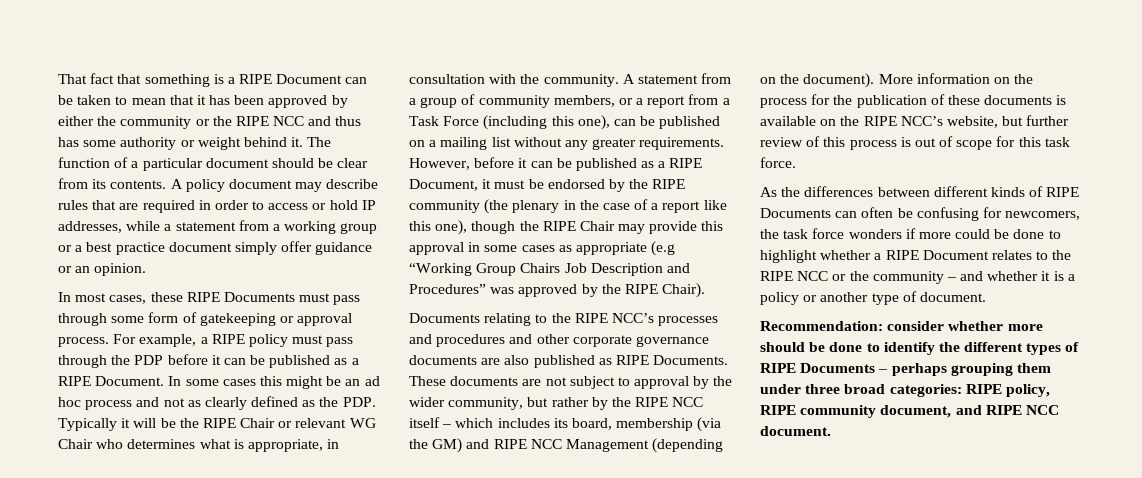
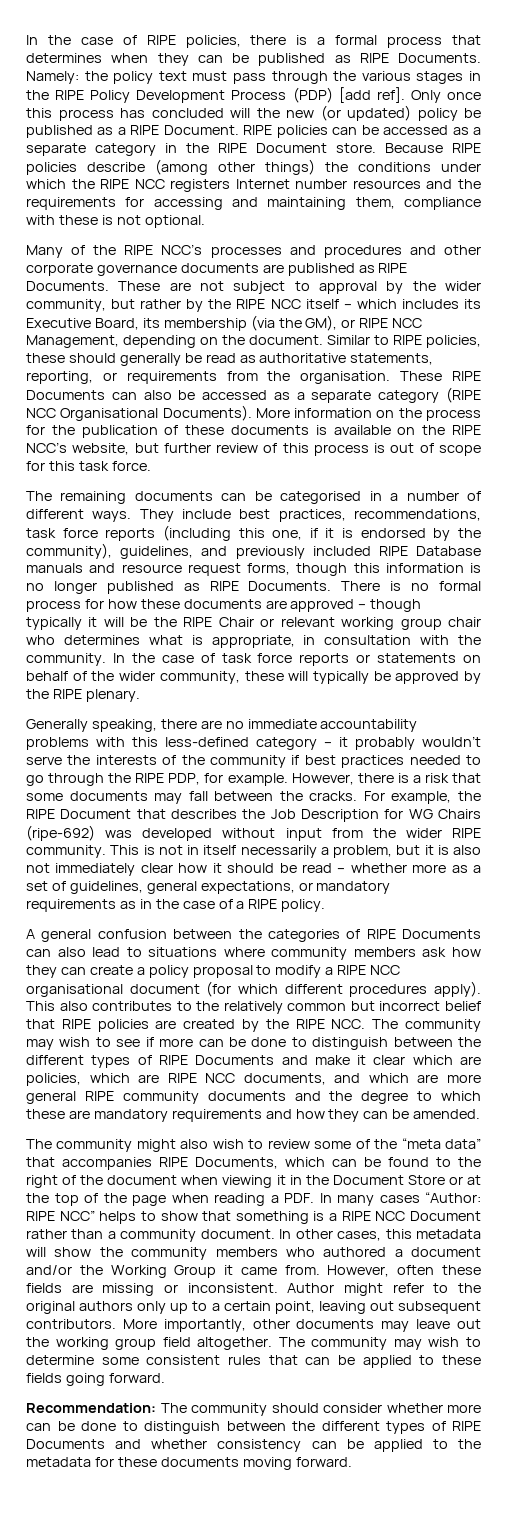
[58,73,368,87] [58,95,348,108] [58,116,362,129] [58,137,332,150] [58,157,369,171] [58,178,379,192] [58,200,376,213] [58,220,378,234] [58,241,373,255] [58,263,147,276] [58,292,361,305] [58,312,353,326] [58,334,354,347] [58,354,246,368] That fact that something is a RIPE Document can be taken to mean that it has been approved by either the community or the RIPE NCC and thus has some authority or weight behind it. The function of a particular document should be clear from its contents. A policy document may describe rules that are required in order to access or hold IP addresses, while a statement from a working group or a best practice document simply offer guidance or an opinion. // In most cases, these RIPE Documents must pass through some form of gatekeeping or approval process. For example, a RIPE policy must pass through the PDP before it can -> [26,35,482,48] [26,53,481,66] [26,71,482,84] [26,87,481,103] [26,105,458,121] In the case of RIPE policies, there is a formal process that determines when they can be published as RIPE Documents. Namely: the policy text must pass through the various stages in the RIPE Policy Development Process (PDP) [add ref]. Only once this process has concluded will the new (or updated) policy
[168,376,380,389] [58,396,376,410] [58,418,376,431] [58,439,340,452] [409,73,732,87] [409,94,730,108] [409,115,721,130] [409,137,725,150] [409,157,703,171] [409,179,686,192] [409,199,727,214] [409,220,724,235] [409,241,676,256] [409,263,690,276] [409,283,706,298] [409,313,548,326] In some cases this might be an ad hoc process and not as clearly defined as the PDP. Typically it will be the RIPE Chair or relevant WG Chair who determines what is appropriate, in consultation with the community. A statement from a group of community members, or a report from a Task Force (including this one), can be published on a mailing list without any greater requirements. However, before it can be published as a RIPE Document, it must be endorsed by the RIPE community (the plenary in the case of a report like this one), though the RIPE Chair may provide this approval in some cases as appropriate (e.g “Working Group Chairs Job Description and Procedures” was approved by the RIPE Chair). // Documents relating to -> [243,125,481,138] [26,143,481,156] [26,159,481,175] [26,179,481,192] [26,197,481,210] [26,215,205,228] [26,245,86,258] RIPE policies can be accessed as a separate category in the RIPE Document store. Because RIPE policies describe (among other things) the conditions under which the RIPE NCC registers Internet number resources and the requirements for accessing and maintaining them, compliance with these is not optional. // Many of
[504,355,530,365] also -> (284, 268) none
[450,376,519,386] documents -> (161, 286) none
[571,417,722,432] [409,438,724,453] [760,73,875,88] board, membership (via the GM) and RIPE NCC Management (depending on the document). -> [26,315,423,331] [26,335,481,348] [26,353,434,366] [26,371,481,384] [26,387,481,403] [26,405,252,421] Executive Board, its membership (via the GM), or RIPE NCC Management, depending on the document. Similar to RIPE policies, these should generally be read as authoritative statements, reporting, or requirements from the organisation. These RIPE Documents can also be accessed as a separate category (RIPE NCC Organisational Documents).
[760,186,1080,197] [760,207,1081,221] [760,228,902,239] As the differences between different kinds of RIPE Documents can often be confusing for newcomers, the task force wonders -> [26,491,482,504] [26,509,481,522] [26,525,481,541] [26,543,482,559] [26,563,481,576] [26,581,482,594] [26,599,422,612] [26,617,481,630] [26,635,481,648] [26,653,481,666] [26,671,481,684] [26,689,140,702] [26,719,418,732] [26,736,481,750] [26,755,481,768] [26,773,481,786] [26,791,481,804] [26,809,481,822] [26,825,481,841] [26,845,481,858] [26,863,482,876] [26,881,391,894] [26,899,326,912] [26,929,481,942] [26,947,481,960] [26,965,401,978] [26,981,482,997] [26,1001,481,1014] [26,1019,482,1032] [26,1037,141,1050] The remaining documents can be categorised in a number of different ways. They include best practices, recommendations, task force reports (including this one, if it is endorsed by the community), guidelines, and previously included RIPE Database manuals and resource request forms, though this information is no longer published as RIPE Documents. There is no formal process for how these documents are approved – though typically it will be the RIPE Chair or relevant working group chair who determines what is appropriate, in consultation with the community. In the case of task force reports or statements on behalf of the wider community, these will typically be approved by the RIPE plenary. // Generally speaking, there are no immediate accountability problems with this less-defined category – it probably wouldn’t serve the interests of the community if best practices needed to go through the RIPE PDP, for example. However, there is a risk that some documents may fall between the cracks. For example, the RIPE Document that describes the Job Description for WG Chairs (ripe-692) was developed without input from the wider RIPE community. This is not in itself necessarily a problem, but it is also not immediately clear how it should be read – whether more as a set of guidelines, general expectations, or mandatory requirements as in the case of a RIPE policy. // A general confusion between the categories of RIPE Documents can also lead to situations where community members ask how they can create a policy proposal to modify a RIPE NCC organisational document (for which different procedures apply). This also contributes to the relatively common but incorrect belief that RIPE policies are created by the RIPE NCC. The community may wish to see
[955,229,1061,239] [760,250,1072,263] [760,271,1075,284] [760,291,986,305] [760,321,1043,331] [760,342,1080,355] [760,363,1051,376] [760,384,1050,397] [760,405,1059,418] [760,426,831,436] could be done to highlight whether a RIPE Document relates to the RIPE NCC or the community – and whether it is a policy or another type of document. // Recommendation: consider whether more should be done to identify the different types of RIPE Documents – perhaps grouping them under three broad categories: RIPE policy, RIPE community document, and RIPE NCC document. -> [198,1037,482,1050] [26,1055,482,1068] [26,1073,481,1086] [26,1091,481,1104] [26,1109,481,1122] [26,1138,481,1152] [26,1157,481,1170] [26,1175,481,1188] [26,1192,481,1206] [26,1210,481,1224] [26,1229,482,1242] [26,1247,481,1260] [26,1265,481,1278] [26,1283,482,1296] [26,1301,481,1314] [26,1319,481,1332] [26,1337,481,1350] [26,1355,482,1368] [26,1373,165,1386] [26,1403,481,1416] [26,1421,481,1434] [26,1439,481,1452] [26,1457,352,1470] can be done to distinguish between the different types of RIPE Documents and make it clear which are policies, which are RIPE NCC documents, and which are more general RIPE community documents and the degree to which these are mandatory requirements and how they can be amended. // The community might also wish to review some of the “meta data” that accompanies RIPE Documents, which can be found to the right of the document when viewing it in the Document Store or at the top of the page when reading a PDF. In many cases “Author: RIPE NCC” helps to show that something is a RIPE NCC Document rather than a community document. In other cases, this metadata will show the community members who authored a document and/or the Working Group it came from. However, often these fields are missing or inconsistent. Author might refer to the original authors only up to a certain point, leaving out subsequent contributors. More importantly, other documents may leave out the working group field altogether. The community may wish to determine some consistent rules that can be applied to these fields going forward. // Recommendation: The community should consider whether more can be done to distinguish between the different types of RIPE Documents and whether consistency can be applied to the metadata for these documents moving forward.

